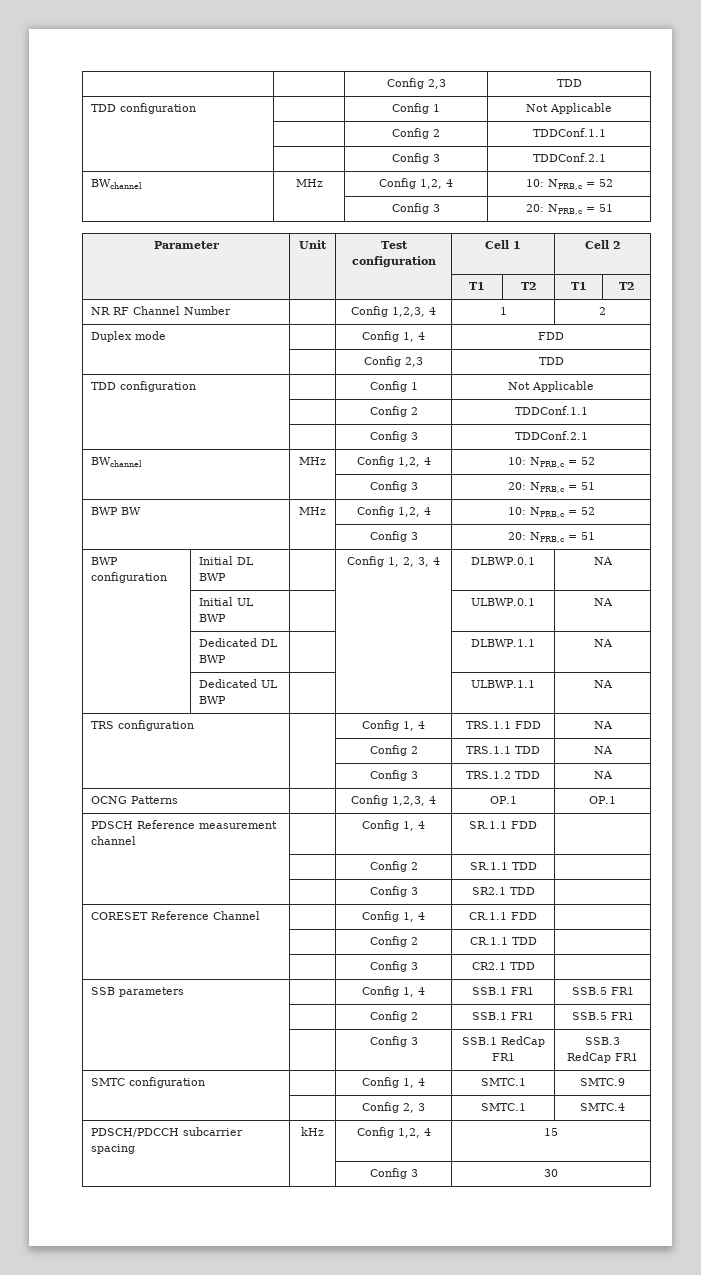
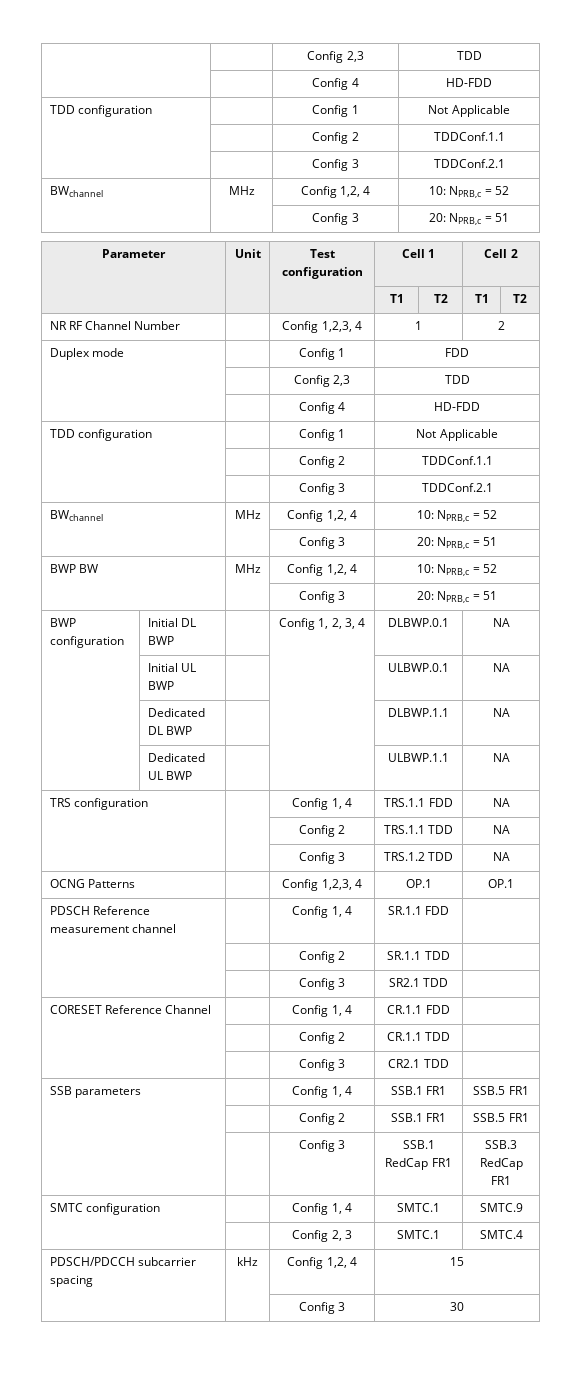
[386,78,446,89] [556,79,582,87] | | Config 2,3 | TDD -> [307,51,364,63] [456,51,482,60] [312,78,359,90] [446,78,492,87] | | Config 2,3 | TDD // | | Config 4 | HD-FDD
[403,332,425,342] 1, 4 -> [338,348,346,357] 1
(564, 361) none -> [298,402,346,414] [434,402,480,411] // | | Config 4 | HD-FDD

